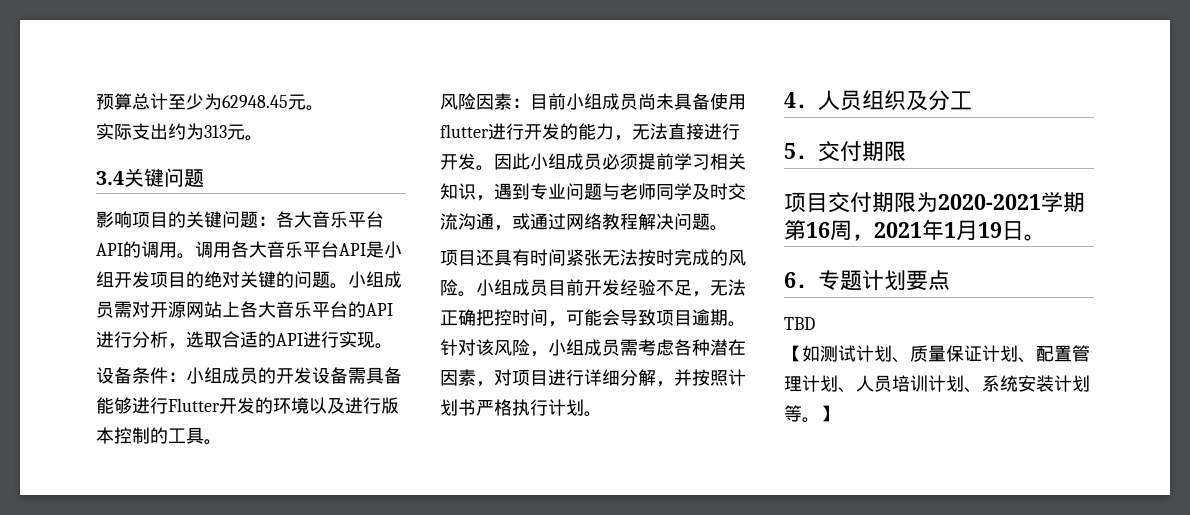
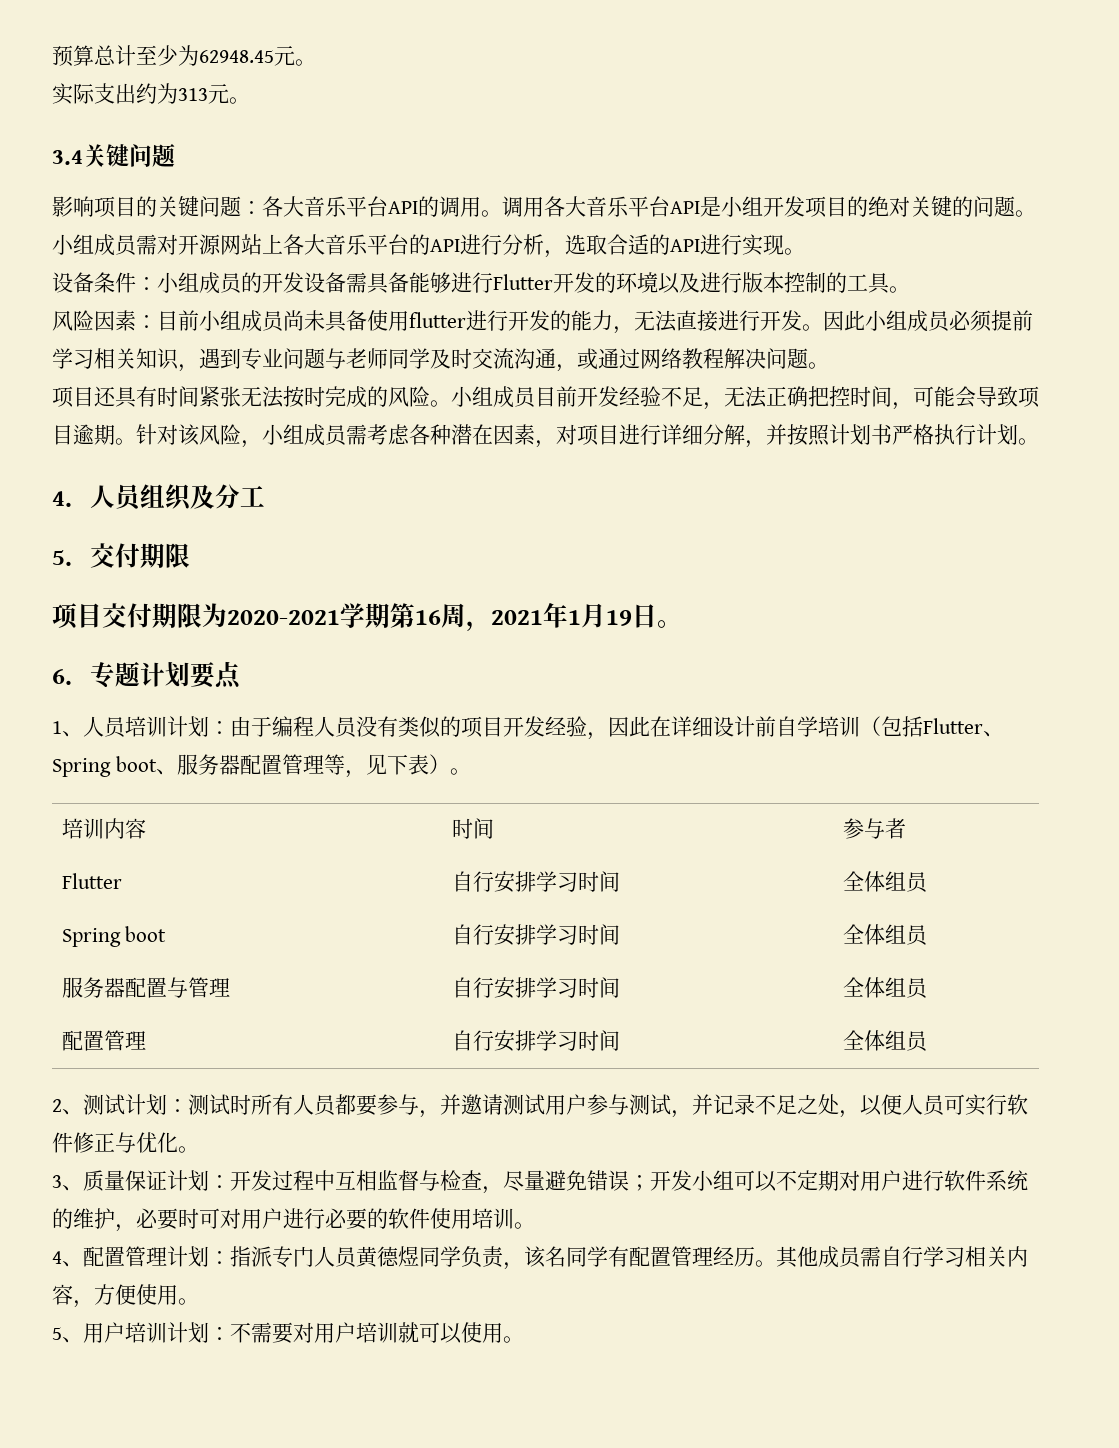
[784,317,815,330] [784,345,1090,363] [784,375,1090,393] [784,405,838,423] TBD // 【如测试计划、质量保证计划、配置管理计划、人员培训计划、系统安装计划等。】 -> [52,716,1004,740] [52,754,471,778] [61,818,146,839] [451,818,494,839] [842,818,906,839] [61,873,122,889] [451,871,620,893] [842,871,929,893] [61,926,167,947] [451,924,620,946] [842,924,929,946] [61,977,230,998] [451,977,620,999] [842,977,929,999] [61,1030,146,1051] [451,1030,620,1052] [842,1030,929,1052] [52,1094,1028,1118] [52,1132,199,1153] [52,1170,1028,1194] [52,1208,535,1232] [52,1246,1028,1270] [52,1284,199,1308] [52,1322,524,1344] 1、人员培训计划：由于编程人员没有类似的项目开发经验，因此在详细设计前自学培训（包括Flutter、Spring boot、服务器配置管理等，见下表）。 // 培训内容 | 时间 | 参与者 // Flutter | 自行安排学习时间 | 全体组员 // Spring boot | 自行安排学习时间 | 全体组员 // 服务器配置与管理 | 自行安排学习时间 | 全体组员 // 配置管理 | 自行安排学习时间 | 全体组员 // 2、测试计划：测试时所有人员都要参与，并邀请测试用户参与测试，并记录不足之处，以便人员可实行软件修正与优化。 // 3、质量保证计划：开发过程中互相监督与检查，尽量避免错误；开发小组可以不定期对用户进行软件系统的维护，必要时可对用户进行必要的软件使用培训。 // 4、配置管理计划：指派专门人员黄德煜同学负责，该名同学有配置管理经历。其他成员需自行学习相关内容，方便使用。 // 5、用户培训计划：不需要对用户培训就可以使用。

